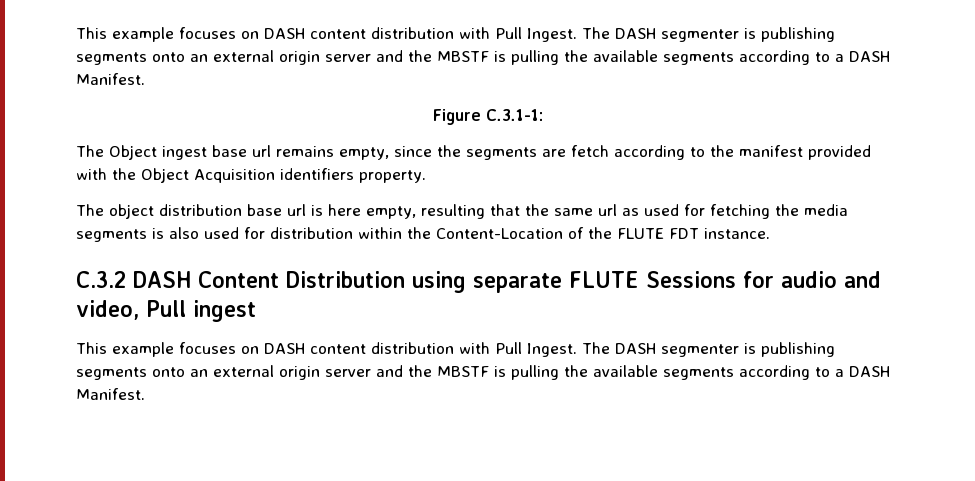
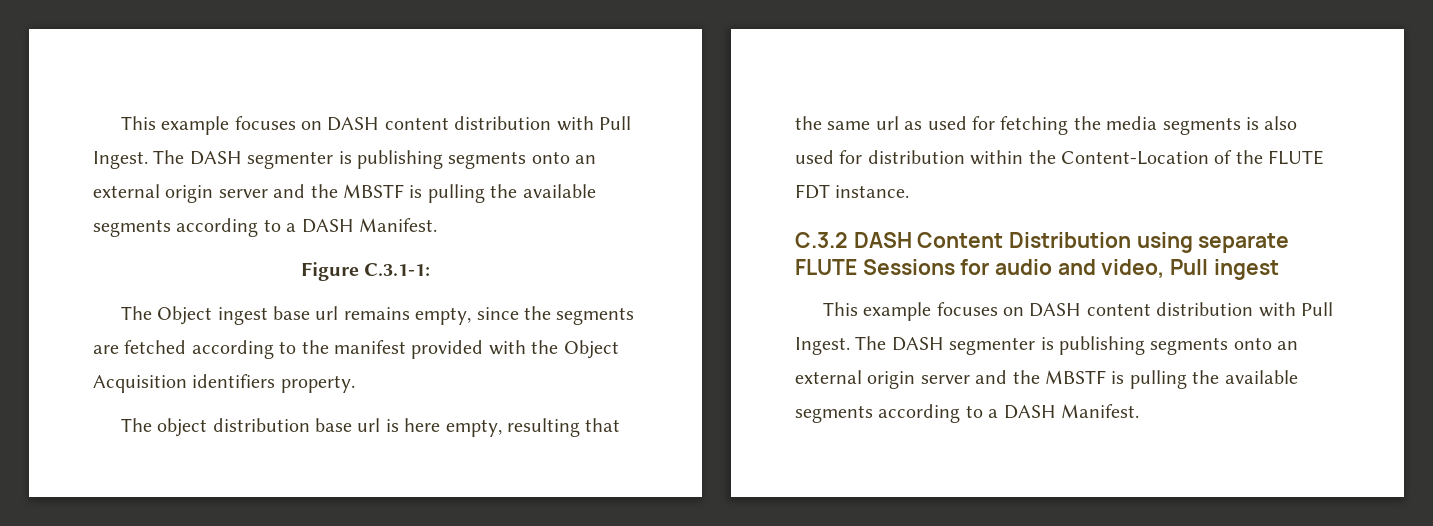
[571,145,609,157] fetch -> [124,340,187,354] fetched

